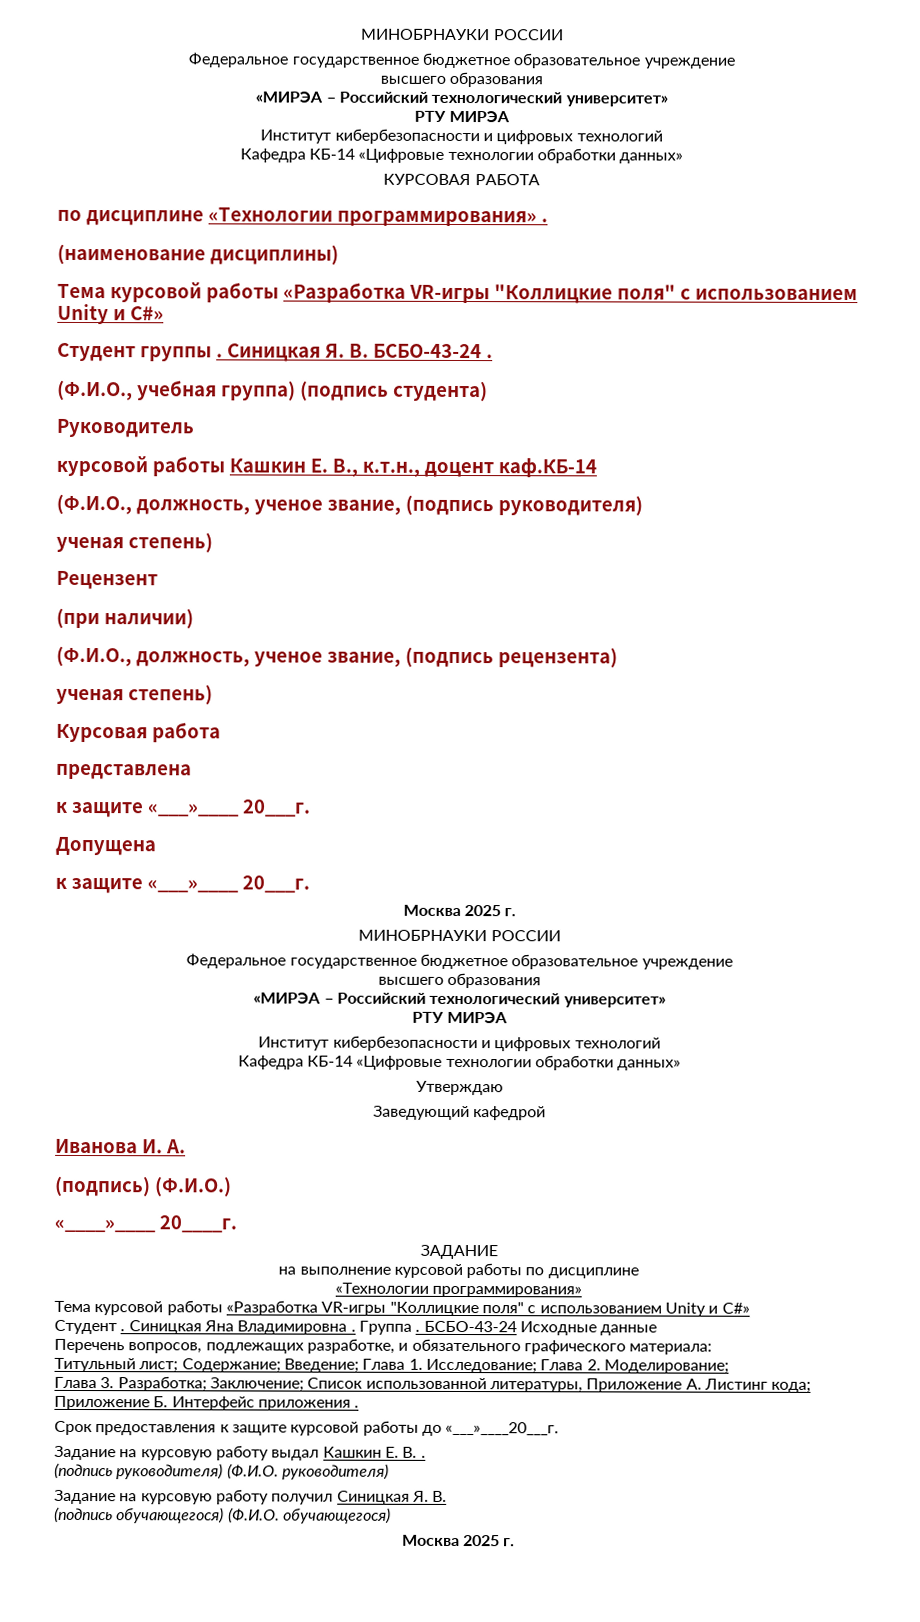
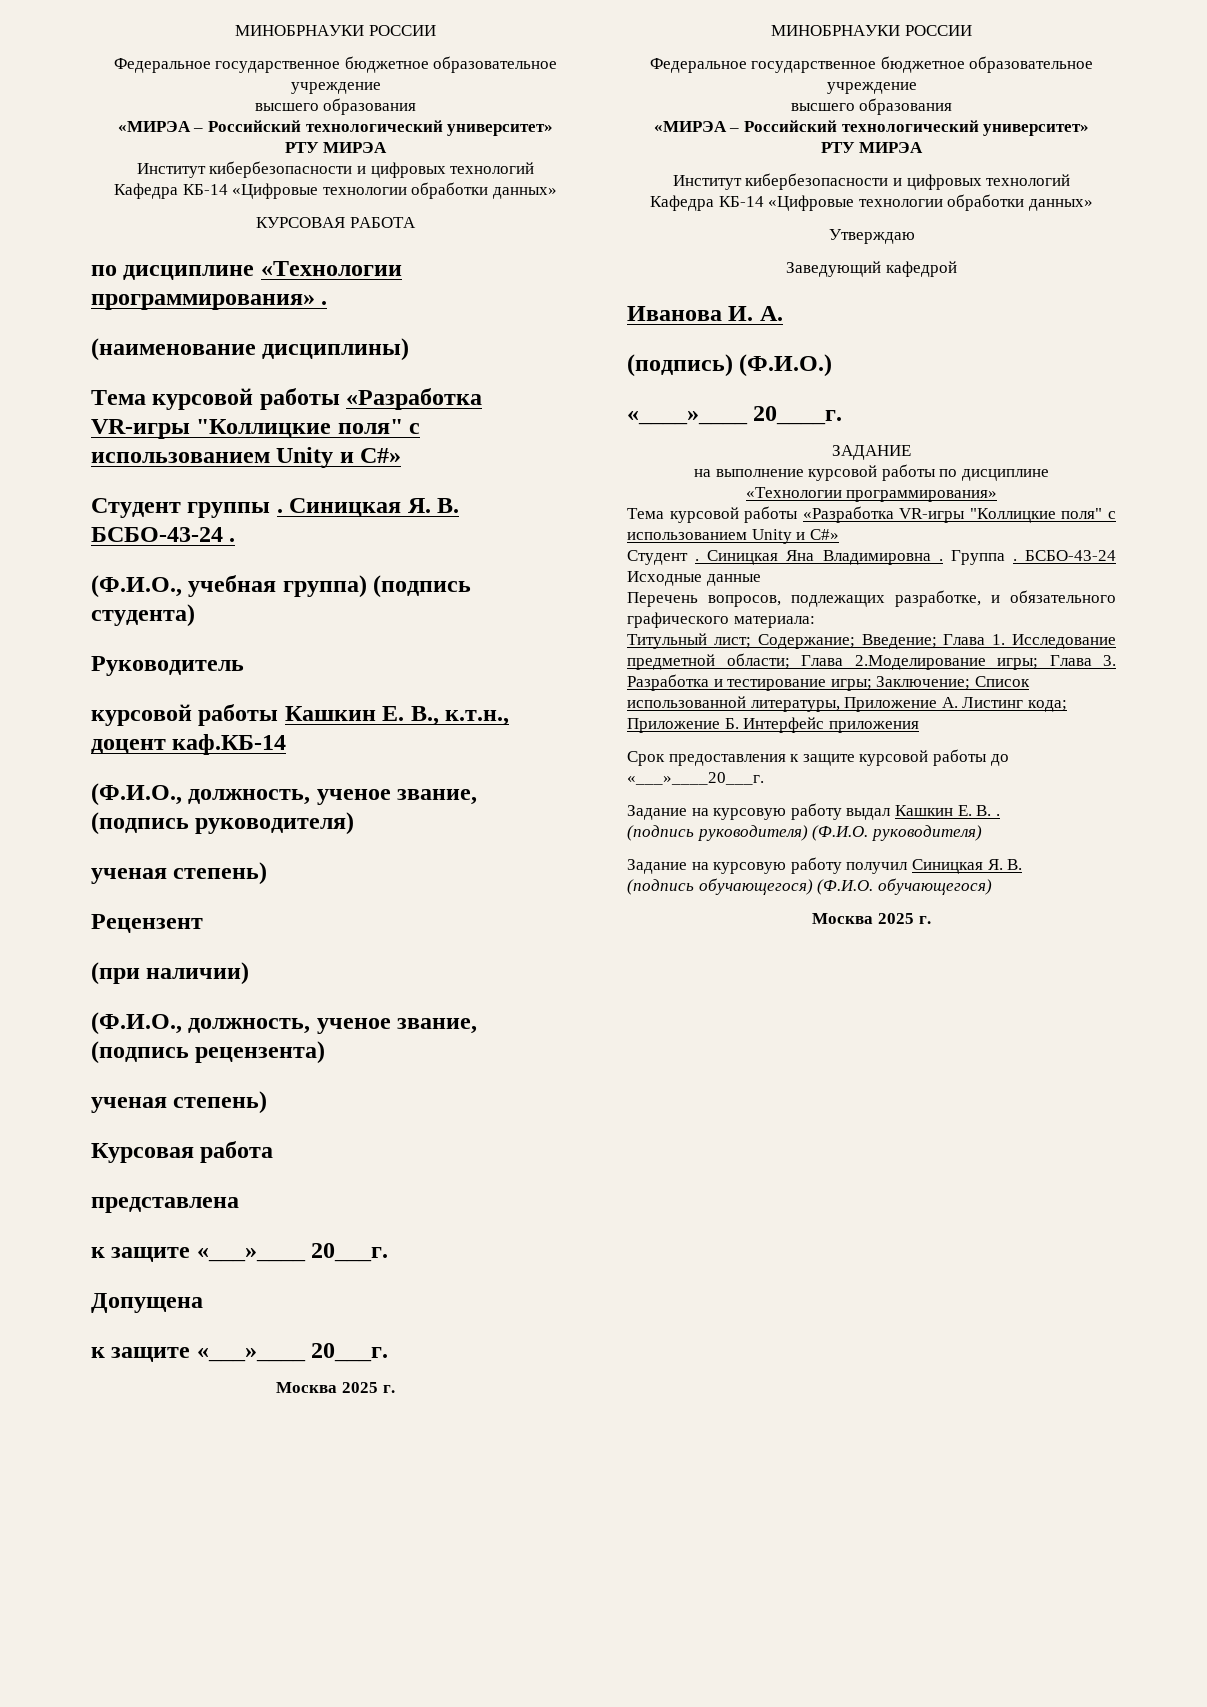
[425,1358,729,1374] [54,1376,207,1392] Исследование; Глава 2. Моделирование; // Глава 3. Разработка; -> [1012,634,1116,649] [627,653,1116,670] [627,674,872,691] Исследование предметной области; Глава 2.Моделирование игры; Глава 3. Разработка и тестирование игры;
[354,1405,360,1408] . -> (919, 727) none

